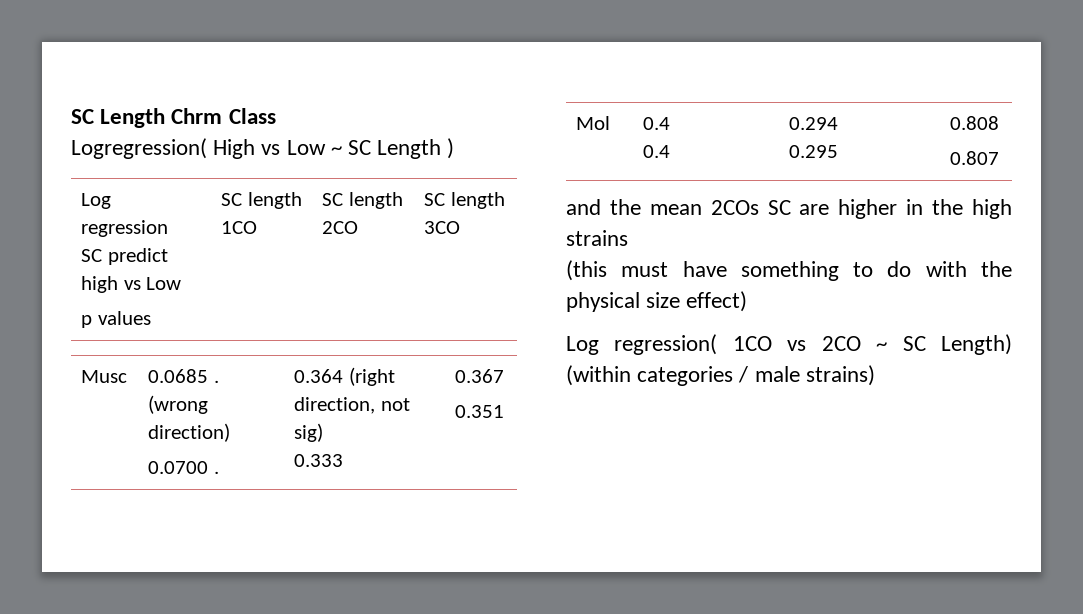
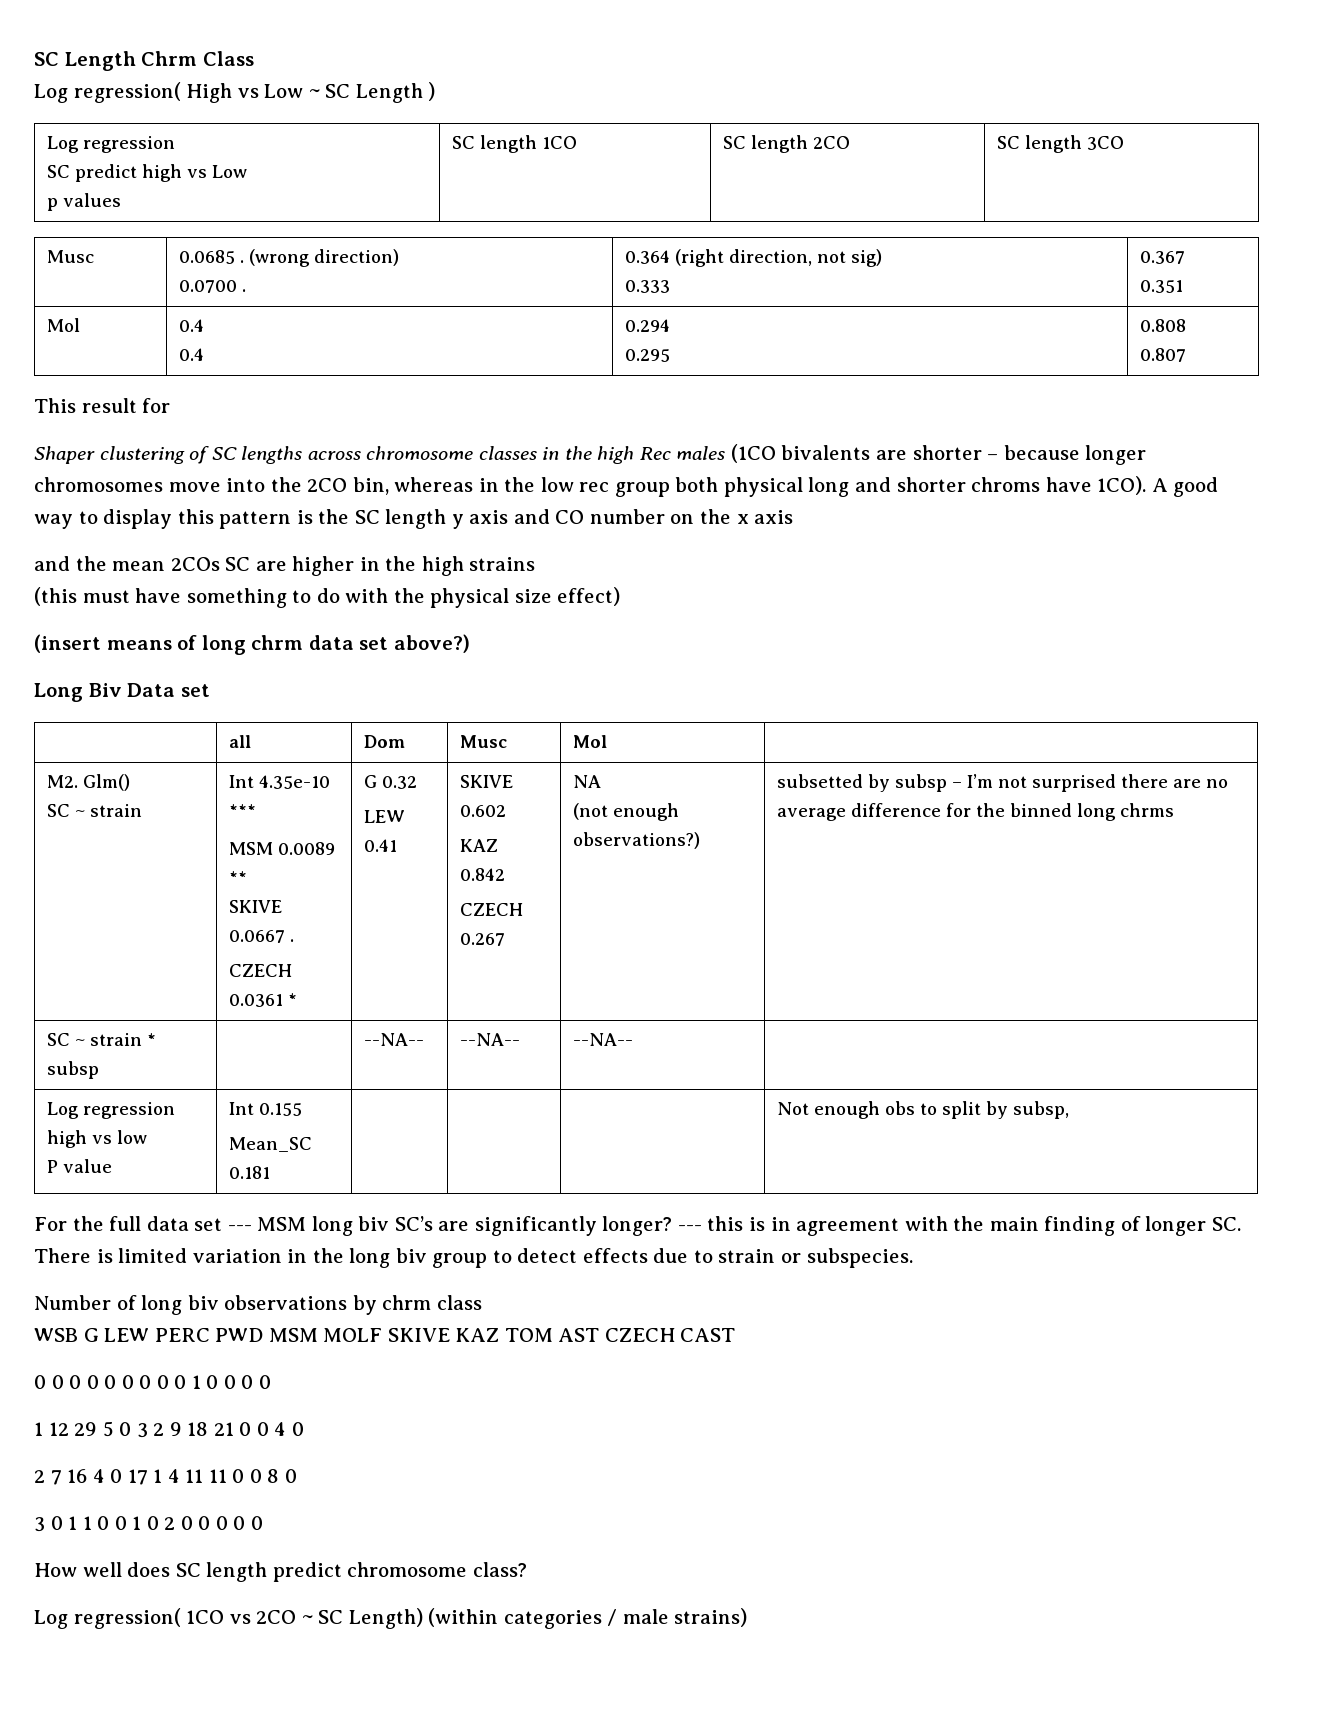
[71,138,207,159] Logregression( -> [34,82,181,103] Log regression(
(1000, 158) none -> [34,398,171,413] [34,444,1147,465] [34,476,1219,497] [34,509,794,529] // This result for // Shaper clustering of SC lengths across chromosome classes in the high Rec males (1CO bivalents are shorter – because longer chromosomes move into the 2CO bin, whereas in the low rec group both physical long and shorter chroms have 1CO). A good way to display this pattern is the SC length y axis and CO number on the x axis
(748, 301) none -> [34,634,470,655] [34,683,210,702] [229,735,252,748] [364,735,406,748] [460,735,508,748] [573,735,608,748] [47,774,131,791] [47,804,143,817] [229,775,331,789] [229,804,257,817] [229,842,336,855] [229,871,248,884] [229,900,283,913] [229,930,295,943] [229,964,293,977] [229,993,298,1007] [364,775,418,789] [364,810,406,823] [364,839,398,852] [460,775,514,788] [460,805,507,817] [460,839,499,852] [460,868,506,881] [460,903,524,916] [460,933,506,946] [573,775,602,788] [573,803,680,821] [573,832,701,849] [777,774,1229,792] [777,803,1175,821] [47,1033,157,1046] [47,1061,100,1079] [364,1033,425,1046] [460,1033,521,1046] [573,1033,634,1046] [47,1102,176,1119] [47,1130,148,1148] [47,1159,113,1173] [229,1102,303,1116] [229,1137,313,1152] [229,1166,271,1179] [777,1101,1070,1119] [34,1216,1241,1236] [34,1248,913,1268] [34,1295,482,1315] [34,1328,736,1342] [34,1375,271,1389] [34,1421,304,1438] [34,1469,297,1485] [34,1516,263,1532] [34,1562,527,1582] // (insert means of long chrm data set above?) // Long Biv Data set // | all | Dom | Musc | Mol | // M2. Glm() // SC ~ strain | Int 4.35e-10 *** // MSM 0.0089 ** // SKIVE 0.0667 . // CZECH 0.0361 * | G 0.32 // LEW 0.41 | SKIVE 0.602 // KAZ 0.842 // CZECH 0.267 | NA // (not enough observations?) | subsetted by subsp – I’m not surprised there are no average difference for the binned long chrms // SC ~ strain * subsp | | --NA-- | --NA-- | --NA-- | // Log regression high vs low // P value | Int 0.155 // Mean_SC 0.181 | | | | Not enough obs to split by subsp, // For the full data set --- MSM long biv SC’s are significantly longer? --- this is in agreement with the main finding of longer SC. There is limited variation in the long biv group to detect effects due to strain or subspecies. // Number of long biv observations by chrm class // WSB G LEW PERC PWD MSM MOLF SKIVE KAZ TOM AST CZECH CAST // 0 0 0 0 0 0 0 0 0 1 0 0 0 0 // 1 12 29 5 0 3 2 9 18 21 0 0 4 0 // 2 7 16 4 0 17 1 4 11 11 0 0 8 0 // 3 0 1 1 0 0 1 0 2 0 0 0 0 0 // How well does SC length predict chromosome class?

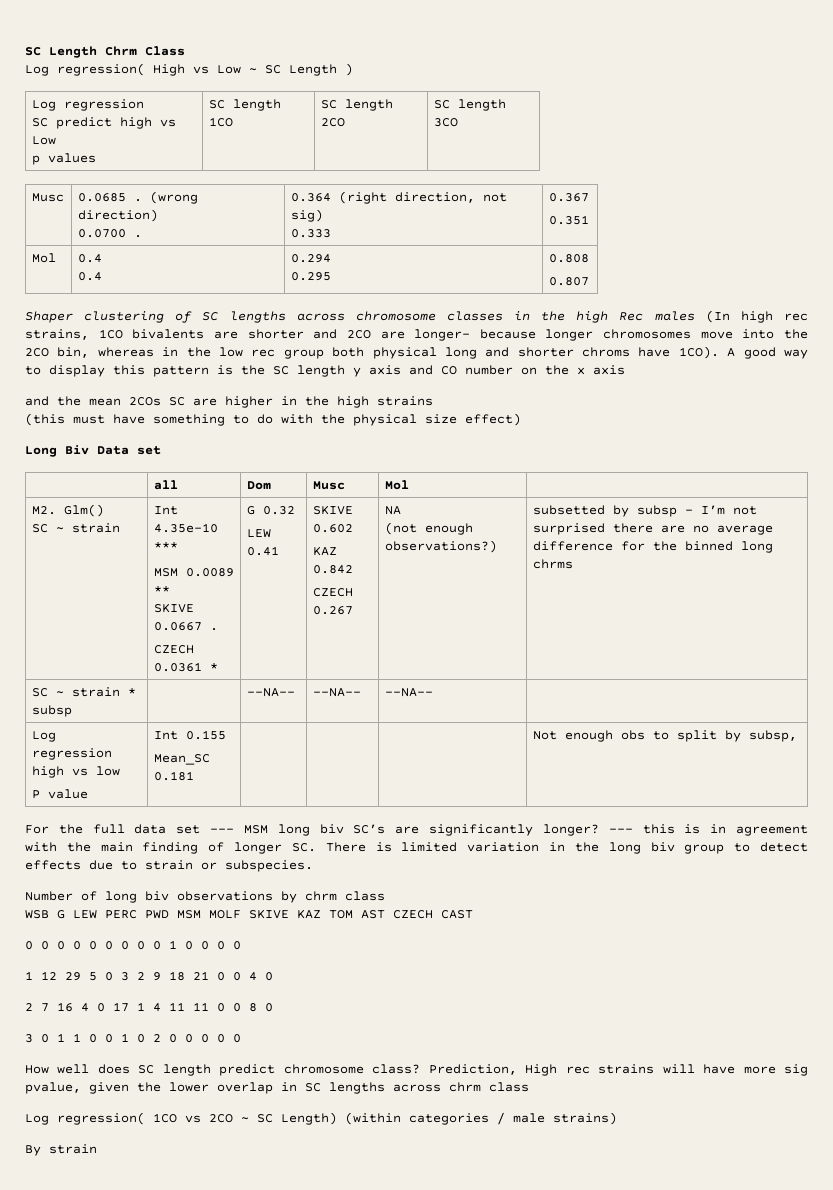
[34,398,171,413] // This result for -> (589, 281) none
[730,444,999,463] (1CO bivalents are shorter – -> [705,310,808,323] [25,329,471,341] (In high rec strains, 1CO bivalents are shorter and 2CO are longer–
[34,634,470,655] // (insert means of long chrm data set above?) -> (521, 419) none
(527, 1569) none -> [428,1064,809,1076] [25,1082,529,1094] Prediction, High rec strains will have more sig pvalue, given the lower overlap in SC lengths across chrm class
(748, 1617) none -> [25,1144,97,1156] // By strain

